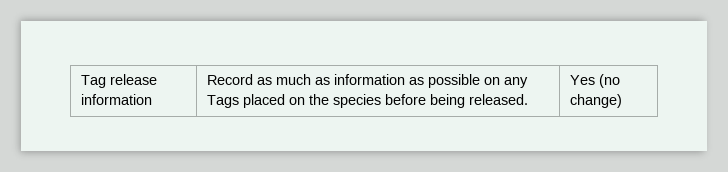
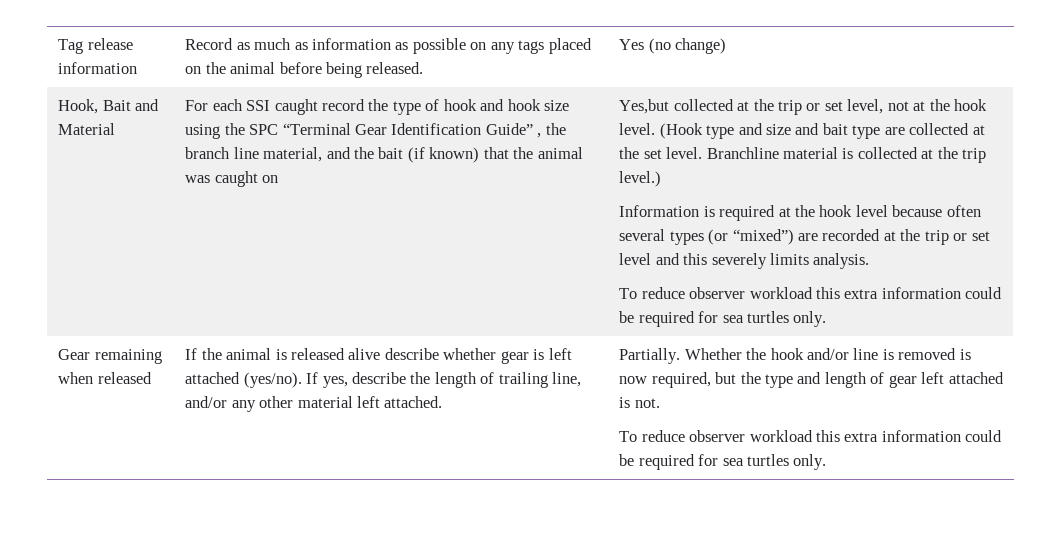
[206,95,239,108] Tags -> [518,40,545,54] tags
[332,94,381,108] species -> [230,62,276,74] animal
(622, 101) none -> [58,99,160,114] [58,123,116,135] [185,99,570,115] [185,123,566,139] [185,147,583,163] [185,171,279,187] [619,99,988,115] [619,123,985,139] [619,147,987,163] [619,171,662,187] [619,205,981,221] [619,229,990,245] [619,253,870,269] [619,287,1003,299] [619,311,827,327] [58,349,162,364] [58,372,152,384] [185,348,572,364] [185,372,582,388] [185,396,443,412] [619,348,971,364] [619,372,1004,388] [619,397,660,408] [619,430,1003,442] [619,454,827,470] // Hook, Bait and Material | For each SSI caught record the type of hook and hook size using the SPC “Terminal Gear Identification Guide” , the branch line material, and the bait (if known) that the animal was caught on | Yes,but collected at the trip or set level, not at the hook level. (Hook type and size and bait type are collected at the set level. Branchline material is collected at the trip level.) // Information is required at the hook level because often several types (or “mixed”) are recorded at the trip or set level and this severely limits analysis. // To reduce observer workload this extra information could be required for sea turtles only. // Gear remaining when released | If the animal is released alive describe whether gear is left attached (yes/no). If yes, describe the length of trailing line, and/or any other material left attached. | Partially. Whether the hook and/or line is removed is now required, but the type and length of gear left attached is not. // To reduce observer workload this extra information could be required for sea turtles only.

